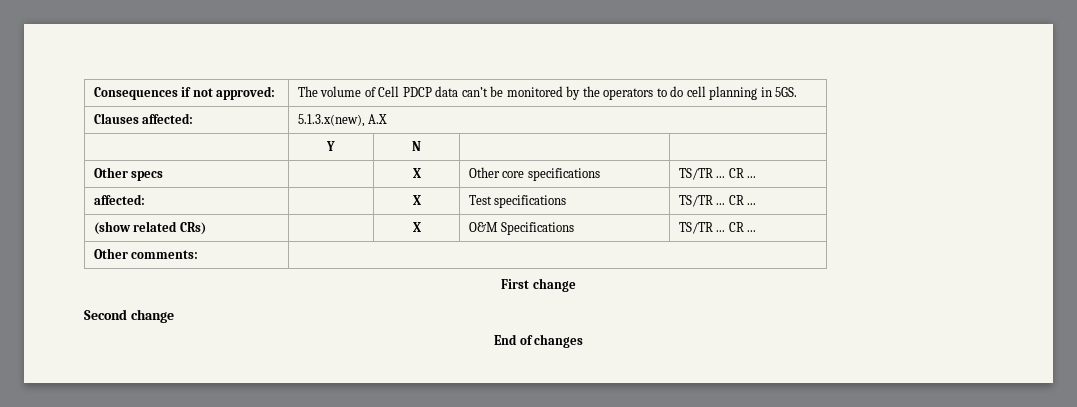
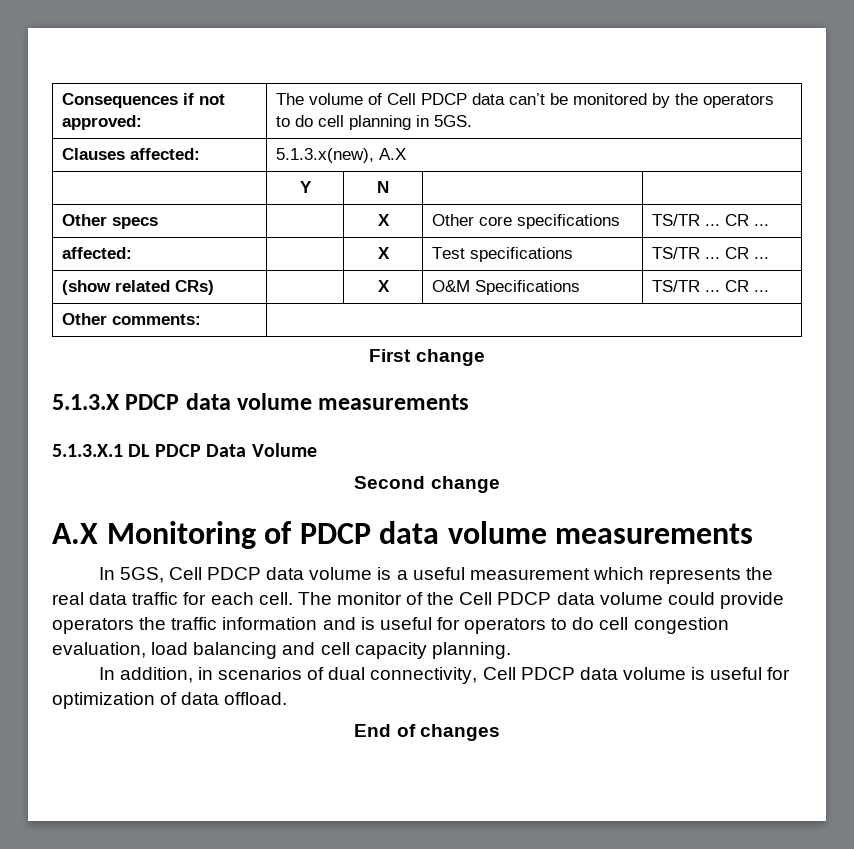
[84,309,174,323] Second change -> [52,393,470,410] [52,443,317,457] [354,476,500,493] [52,521,754,549] [98,567,774,584] [52,592,784,609] [52,617,729,634] [52,642,511,659] [98,667,791,684] [52,692,288,709] 5.1.3.X PDCP data volume measurements // 5.1.3.X.1 DL PDCP Data Volume // Second change // A.X Monitoring of PDCP data volume measurements // In 5GS, Cell PDCP data volume is a useful measurement which represents the real data traffic for each cell. The monitor of the Cell PDCP data volume could provide operators the traffic information and is useful for operators to do cell congestion evaluation, load balancing and cell capacity planning. // In addition, in scenarios of dual connectivity, Cell PDCP data volume is useful for optimization of data offload.

